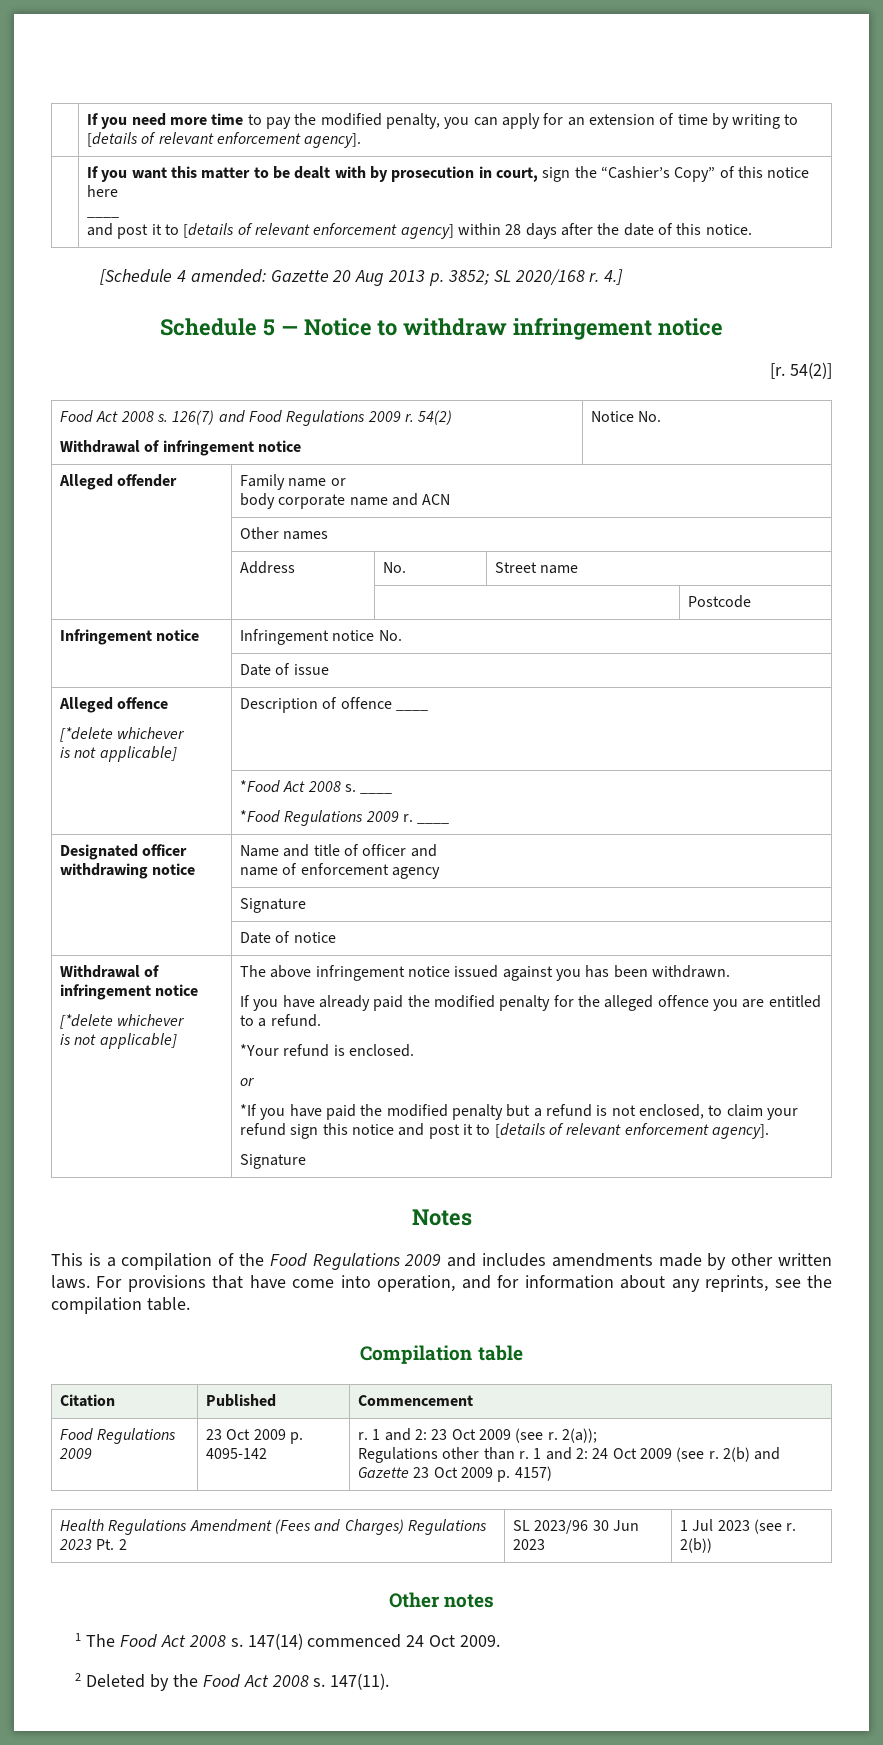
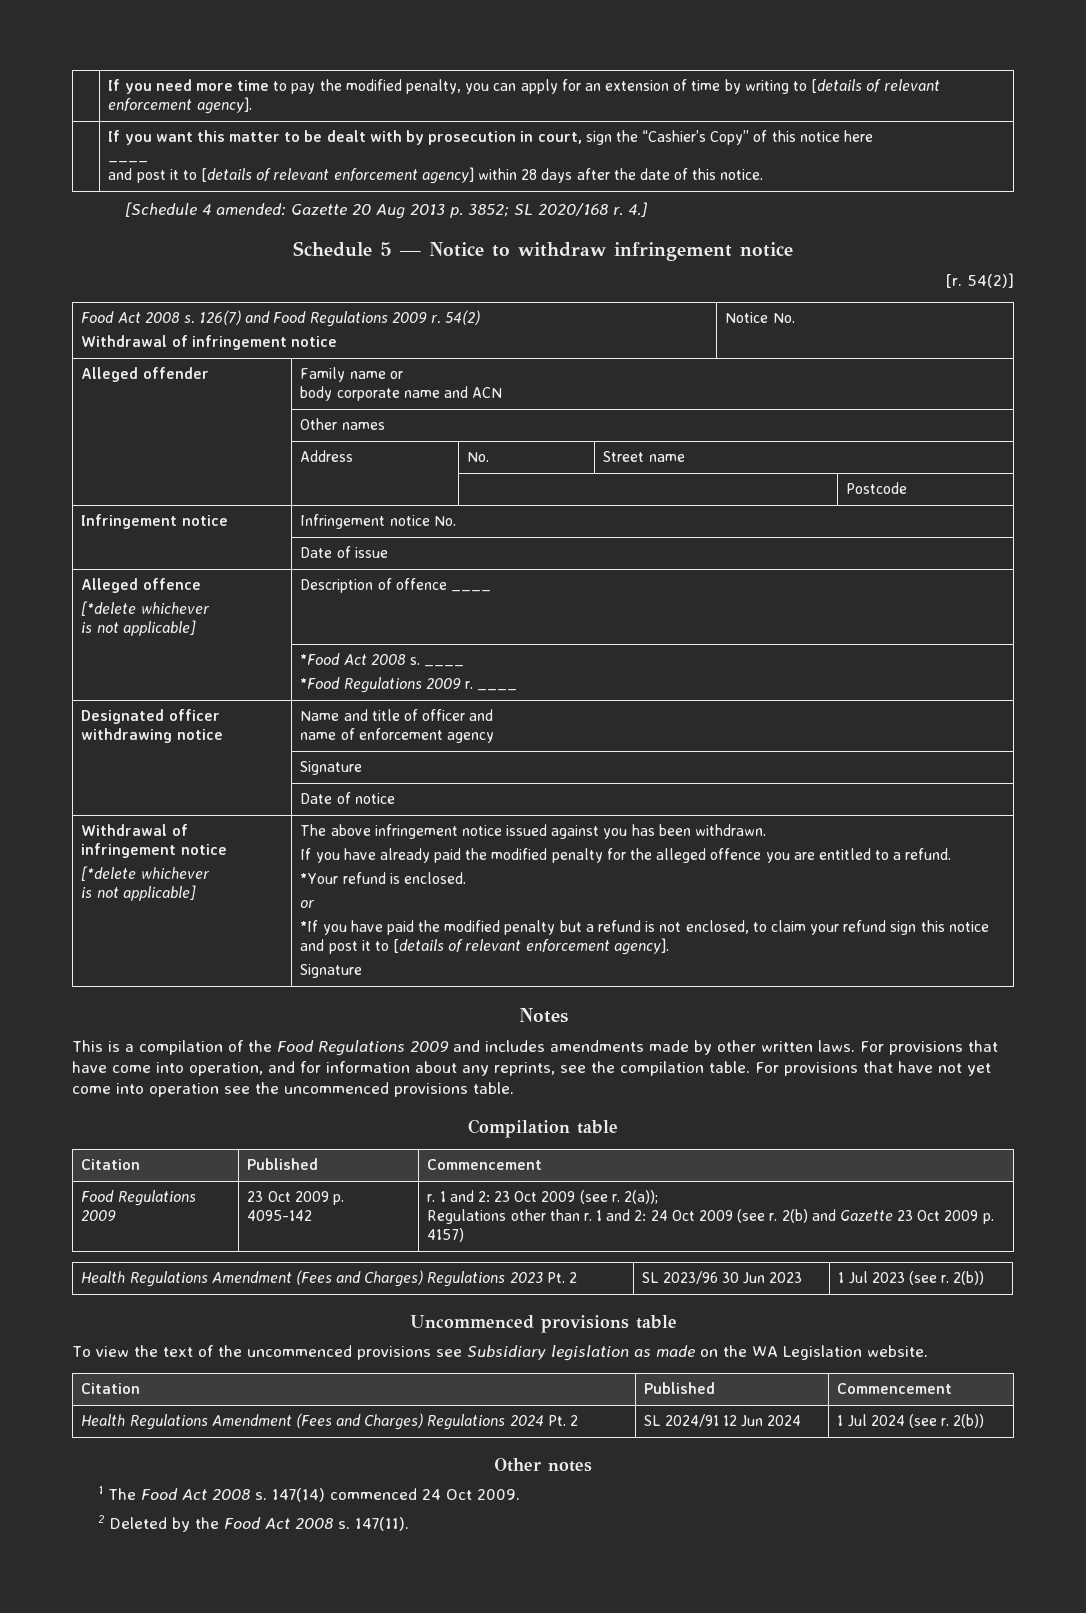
(190, 1304) none -> [755,1061,991,1076] [72,1082,514,1097] For provisions that have not yet come into operation see the uncommenced provisions table.
(713, 1545) none -> [409,1315,677,1333] [72,1345,928,1361] [81,1383,141,1394] [644,1382,716,1394] [837,1383,953,1394] [81,1413,578,1430] [644,1414,802,1427] [837,1414,985,1428] // Uncommenced provisions table // To view the text of the uncommenced provisions see Subsidiary legislation as made on the WA Legislation website. // Citation | Published | Commencement // Health Regulations Amendment (Fees and Charges) Regulations 2024 Pt. 2 | SL 2024/91 12 Jun 2024 | 1 Jul 2024 (see r. 2(b))

